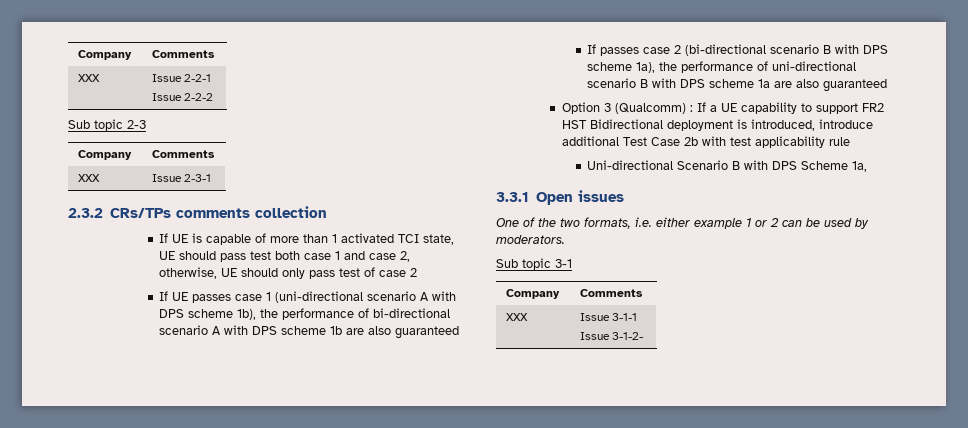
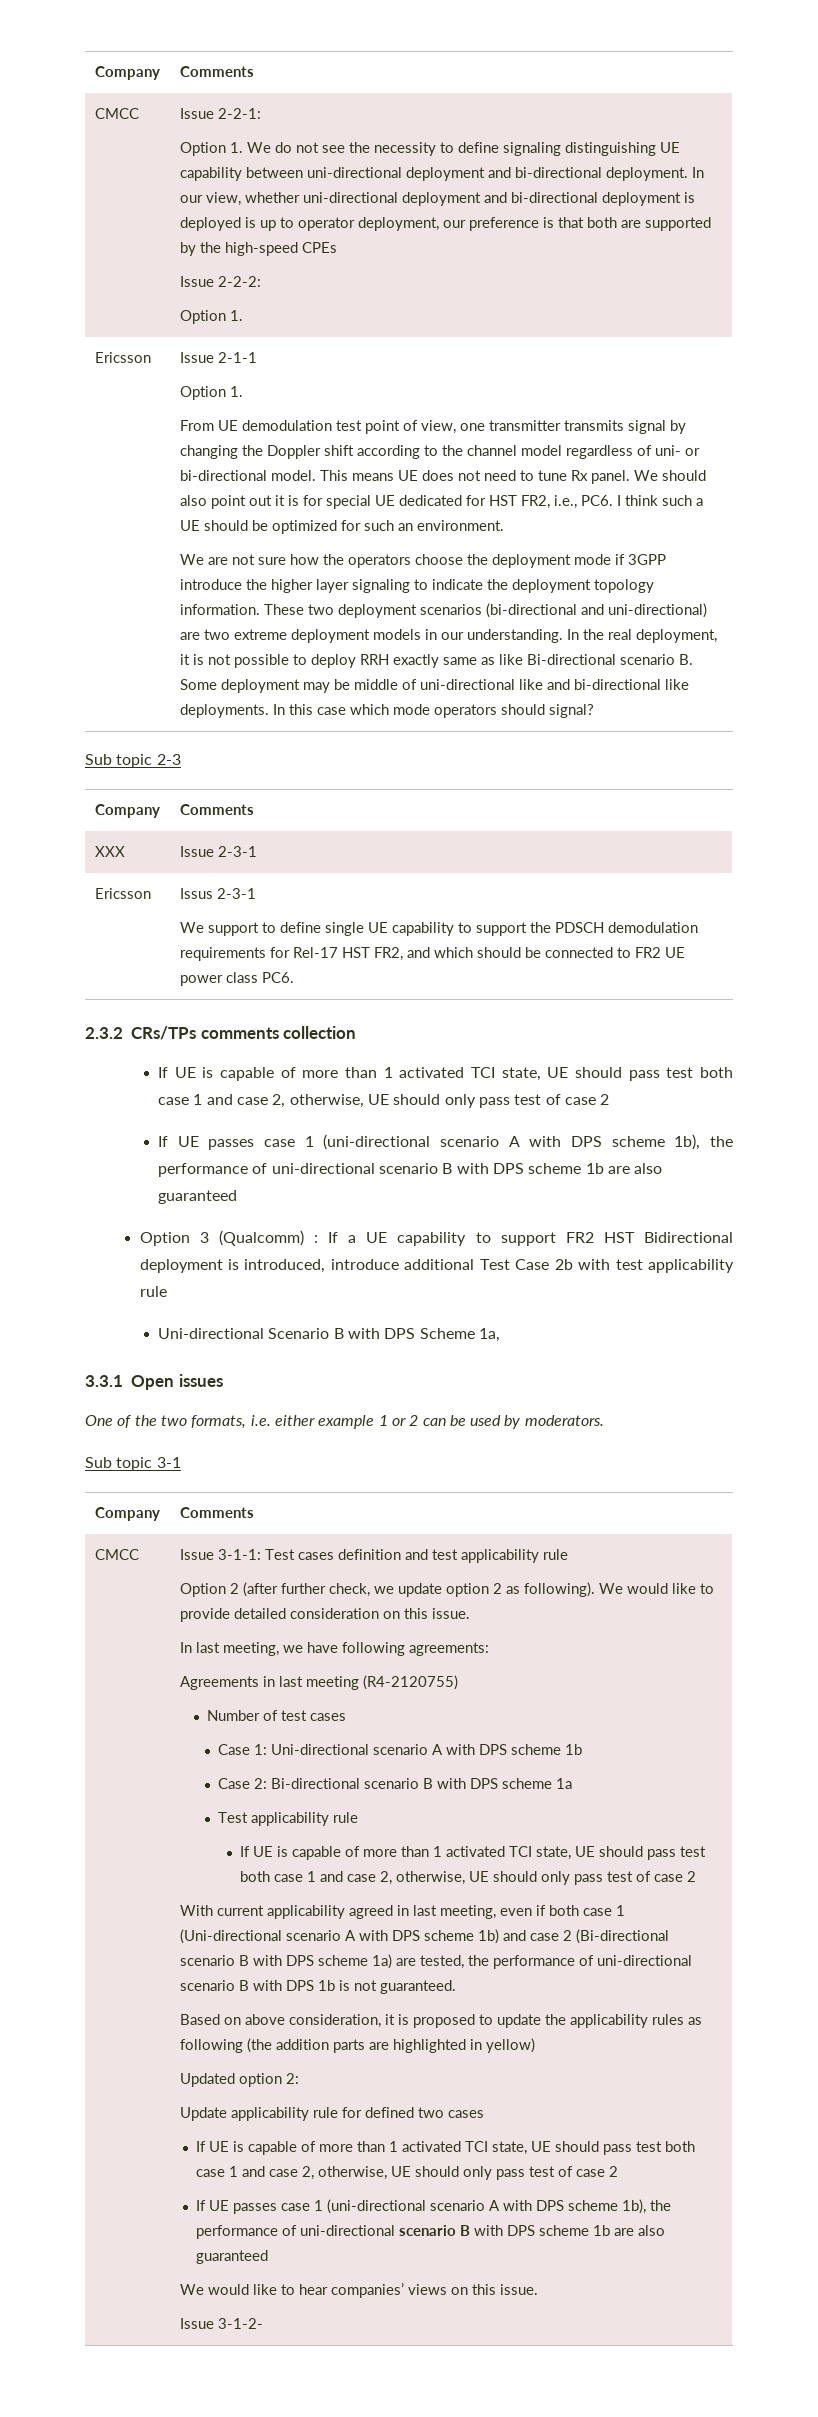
[78,50,133,60] [152,50,216,58] [78,74,101,82] [152,74,212,82] [152,93,214,101] Company | Comments // XXX | Issue 2-2-1 // Issue 2-2-2 -> [94,66,160,80] [179,66,254,77] [94,108,139,119] [179,108,261,119] [179,142,680,156] [179,167,704,181] [179,192,695,206] [179,217,711,231] [179,242,337,256] [179,276,261,287] [179,310,243,324] [94,352,151,363] [179,352,257,363] [179,386,243,400] [179,420,686,434] [179,445,700,459] [179,470,706,484] [179,495,703,509] [179,520,504,534] [179,554,666,568] [179,579,654,593] [179,603,707,618] [179,629,717,643] [179,654,693,668] [179,679,689,693] [179,704,594,718] Company | Comments // CMCC | Issue 2-2-1: // Option 1. We do not see the necessity to define signaling distinguishing UE capability between uni-directional deployment and bi-directional deployment. In our view, whether uni-directional deployment and bi-directional deployment is deployed is up to operator deployment, our preference is that both are supported by the high-speed CPEs // Issue 2-2-2: // Option 1. // Ericsson | Issue 2-1-1 // Option 1. // From UE demodulation test point of view, one transmitter transmits signal by changing the Doppler shift according to the channel model regardless of uni- or bi-directional model. This means UE does not need to tune Rx panel. We should also point out it is for special UE dedicated for HST FR2, i.e., PC6. I think such a UE should be optimized for such an environment. // We are not sure how the operators choose the deployment mode if 3GPP introduce the higher layer signaling to indicate the deployment topology information. These two deployment scenarios (bi-directional and uni-directional) are two extreme deployment models in our understanding. In the real deployment, it is not possible to deploy RRH exactly same as like Bi-directional scenario B. Some deployment may be middle of uni-directional like and bi-directional like deployments. In this case which mode operators should signal?
(212, 178) none -> [94,888,151,899] [179,888,256,899] [179,922,698,936] [179,947,685,961] [179,972,294,986] // Ericsson | Issus 2-3-1 // We support to define single UE capability to support the PDSCH demodulation requirements for Rel-17 HST FR2, and which should be connected to FR2 UE power class PC6.
[373,308,451,318] [159,325,460,339] [587,44,889,56] [587,61,857,73] [587,78,771,88] bi-directional scenario A with DPS scheme 1b are also guaranteed // If passes case 2 (bi-directional scenario B with DPS scheme 1a), the performance of uni-directional scenario B with DPS scheme 1a -> [271,1163,604,1174] uni-directional scenario B with DPS scheme 1b
[506,313,529,321] [580,313,638,321] XXX | Issue 3-1-1 -> [94,1549,139,1560] [179,1549,568,1563] [179,1582,714,1597] [179,1608,470,1622] [179,1642,489,1656] [179,1675,458,1690] [207,1710,347,1721] [218,1744,583,1755] [218,1778,573,1789] [218,1812,359,1826] [240,1846,707,1860] [240,1871,697,1885] [179,1905,625,1919] [179,1929,669,1944] [179,1954,692,1969] [179,1980,456,1994] [179,2014,702,2028] [179,2038,535,2053] [179,2073,299,2087] [179,2107,484,2121] [195,2141,695,2155] [195,2166,618,2180] [195,2199,671,2214] [195,2225,665,2239] [195,2250,268,2264] [179,2283,538,2298] CMCC | Issue 3-1-1: Test cases definition and test applicability rule // Option 2 (after further check, we update option 2 as following). We would like to provide detailed consideration on this issue. // In last meeting, we have following agreements: // Agreements in last meeting (R4-2120755) // Number of test cases // Case 1: Uni-directional scenario A with DPS scheme 1b // Case 2: Bi-directional scenario B with DPS scheme 1a // Test applicability rule // If UE is capable of more than 1 activated TCI state, UE should pass test both case 1 and case 2, otherwise, UE should only pass test of case 2 // With current applicability agreed in last meeting, even if both case 1 (Uni-directional scenario A with DPS scheme 1b) and case 2 (Bi-directional scenario B with DPS scheme 1a) are tested, the performance of uni-directional scenario B with DPS 1b is not guaranteed. // Based on above consideration, it is proposed to update the applicability rules as following (the addition parts are highlighted in yellow) // Updated option 2: // Update applicability rule for defined two cases // If UE is capable of more than 1 activated TCI state, UE should pass test both case 1 and case 2, otherwise, UE should only pass test of case 2 // If UE passes case 1 (uni-directional scenario A with DPS scheme 1b), the performance of uni-directional scenario B with DPS scheme 1b are also guaranteed // We would like to hear companies’ views on this issue.

